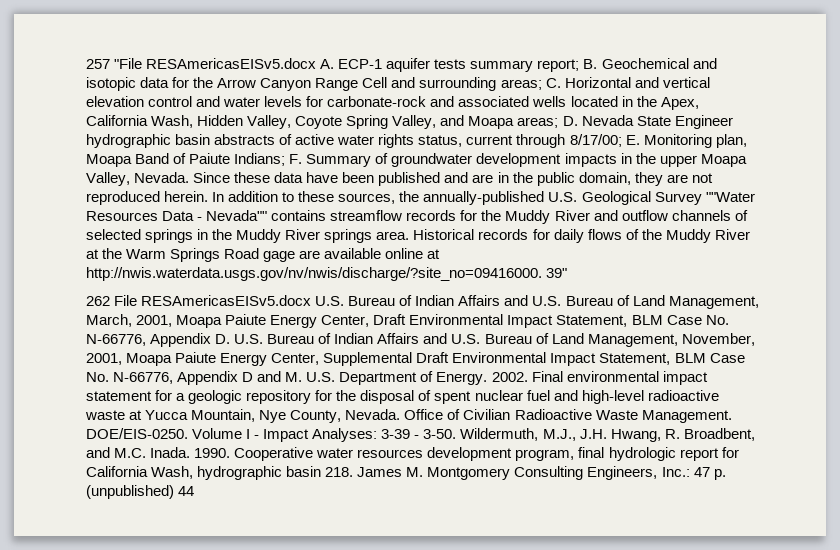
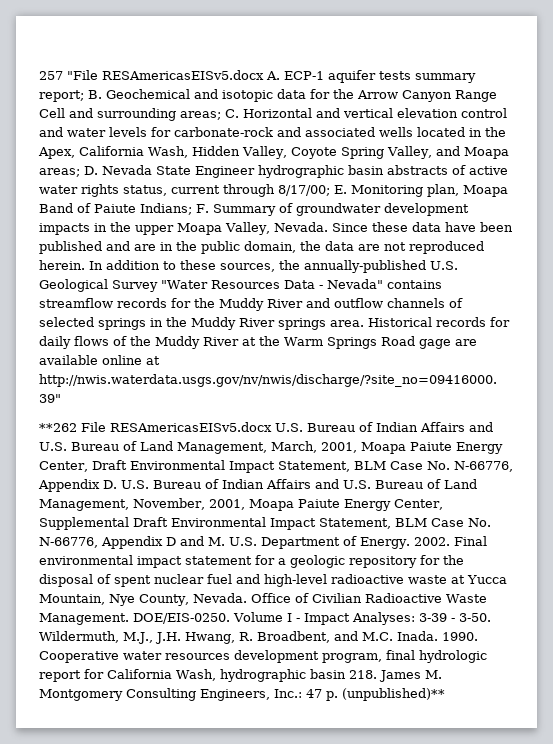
[634,172,663,186] they -> [300,241,354,251] the data
[705,192,755,202] ""Water -> [161,280,208,289] "Water
[206,210,268,221] Nevada"" -> [326,279,383,289] Nevada"
[86,296,110,306] 262 -> [39,423,77,432] **262
[86,485,195,499] (unpublished) 44 -> [342,688,445,701] (unpublished)**

